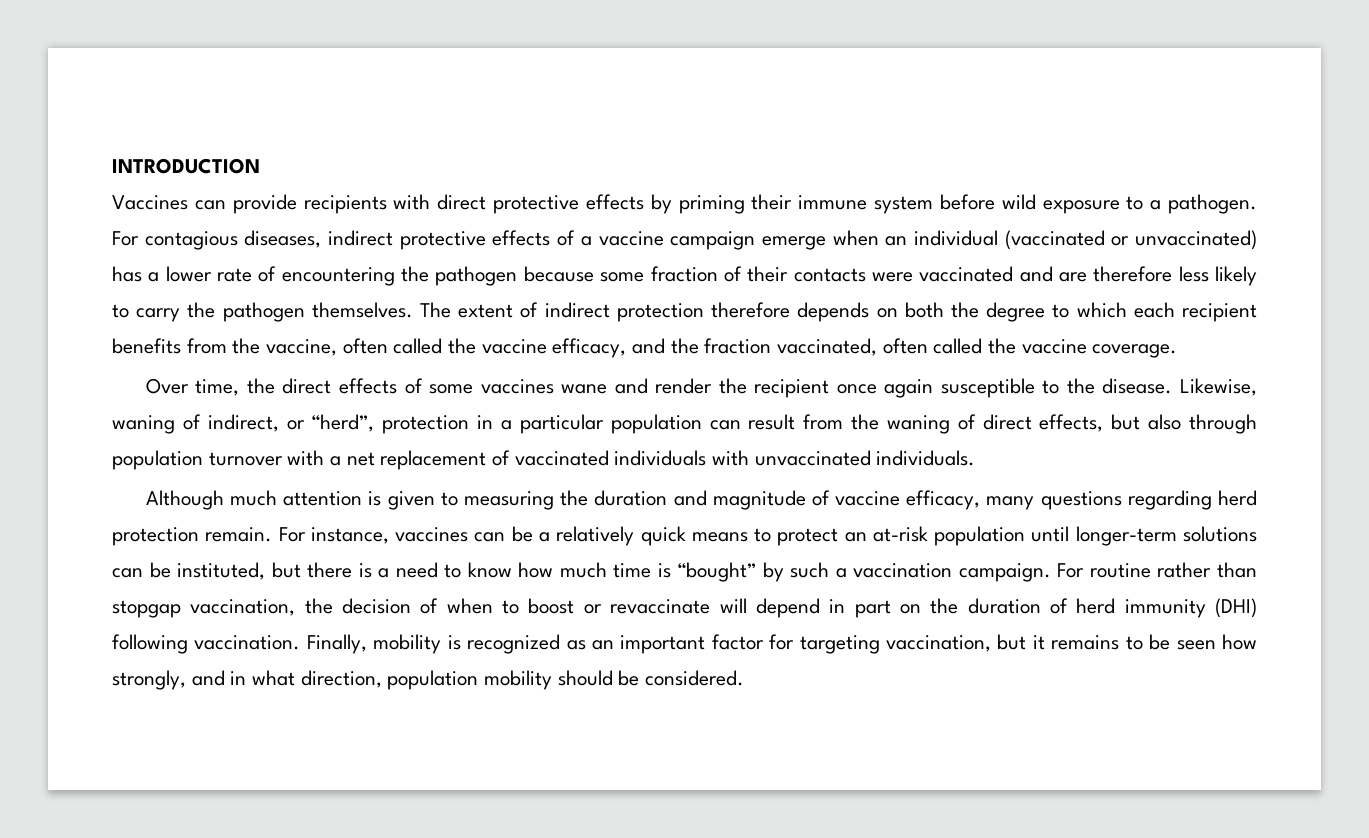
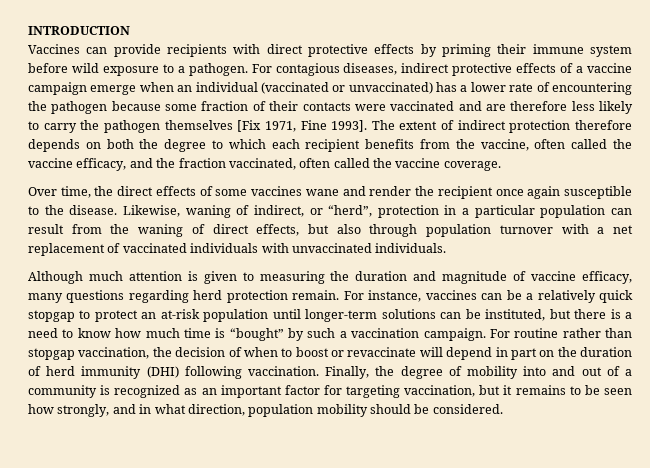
[311,302,413,318] themselves. -> [164,120,368,132] themselves [Fix 1971, Fine 1993].
[691,532,748,542] means -> [28,310,75,322] stopgap
[373,634,442,654] mobility -> [375,366,633,379] [28,385,97,398] the degree of mobility into and out of a community

